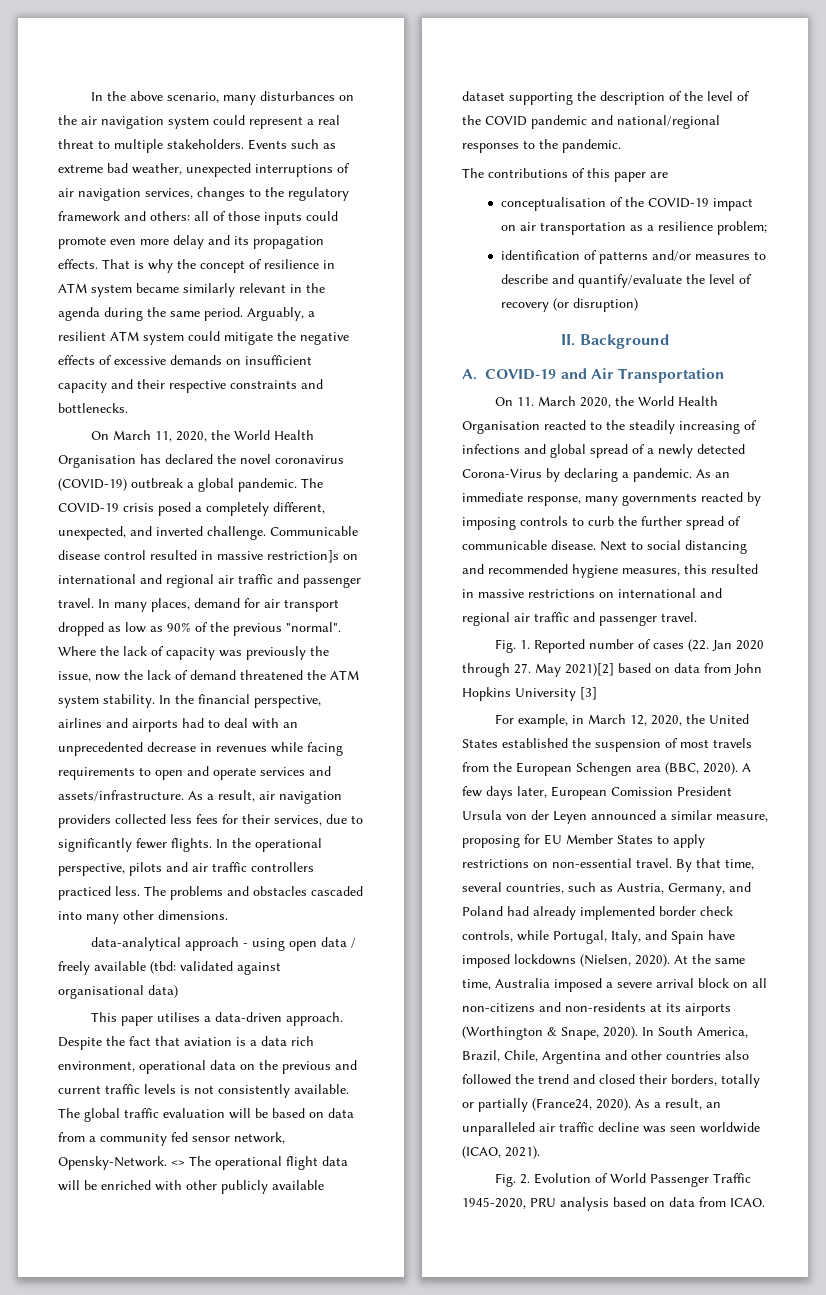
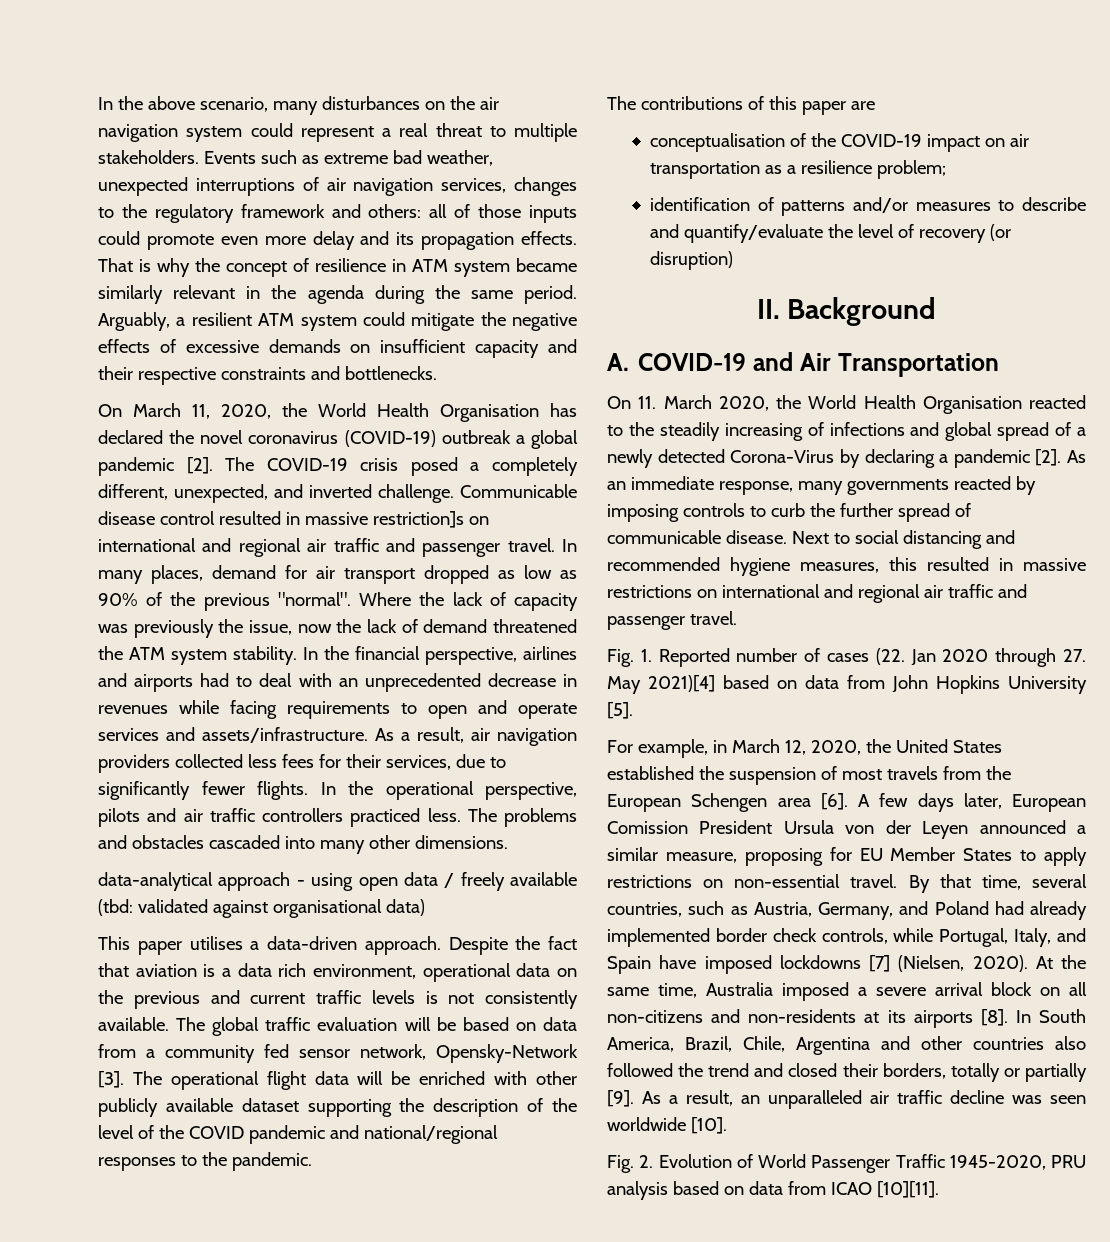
[238,478,297,492] pandemic. -> [98,457,213,476] pandemic [2].
[58,1156,185,1170] Opensky-Network. <> -> [436,1044,578,1063] [98,1071,124,1088] Opensky-Network [3].
[633,468,692,482] pandemic. -> [953,449,1062,468] pandemic [2].
[565,663,614,676] 2021)[2] -> [648,675,715,692] 2021)[4]
[580,687,597,700] [3] -> [607,702,633,719] [5].
[665,762,738,775] (BBC, 2020). -> [820,793,848,810] [6].
(576, 959) none -> [869,955,890,972] [7]
[462,1026,638,1040] (Worthington & Snape, 2020). -> [980,1009,1008,1026] [8].
[532,1098,631,1111] (France24, 2020). -> [607,1090,634,1107] [9].
[462,1146,540,1159] (ICAO, 2021). -> [690,1117,727,1134] [10].
[730,1198,765,1207] ICAO. -> [830,1181,939,1198] ICAO [10][11].

